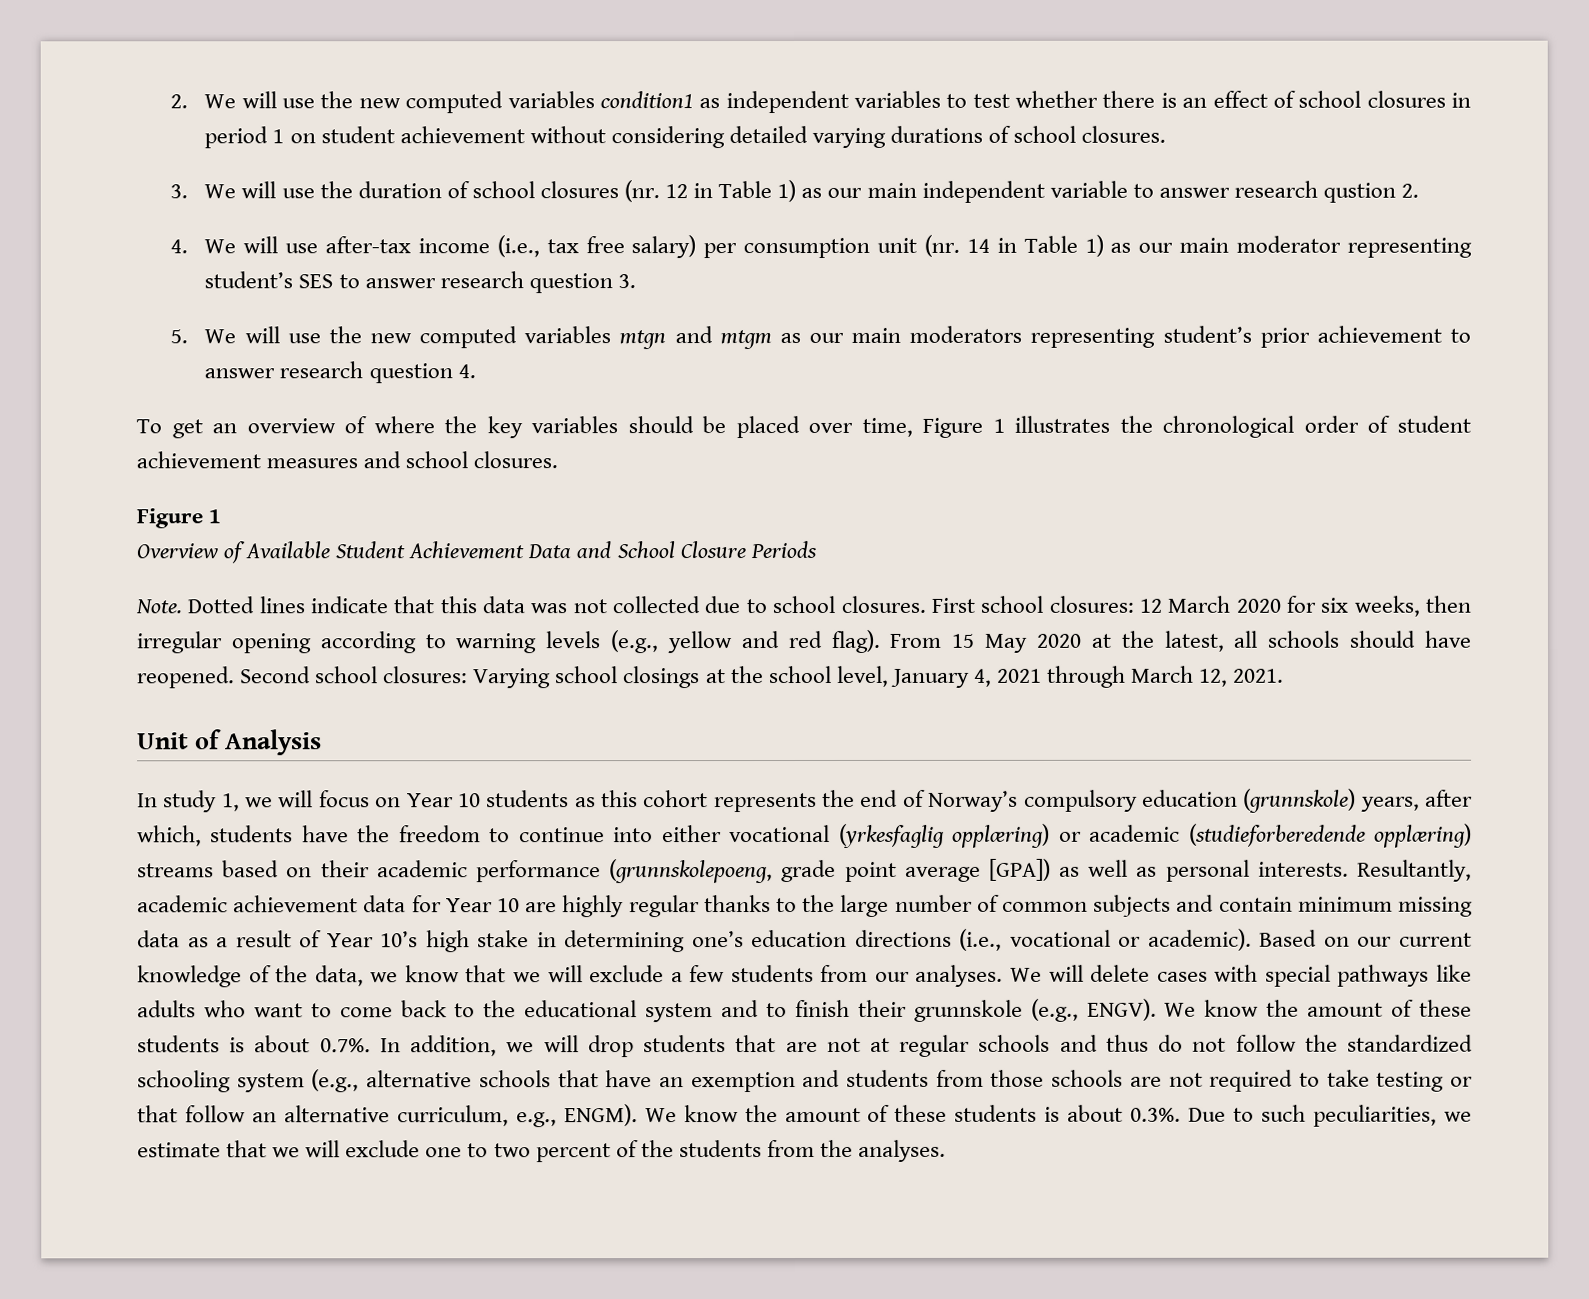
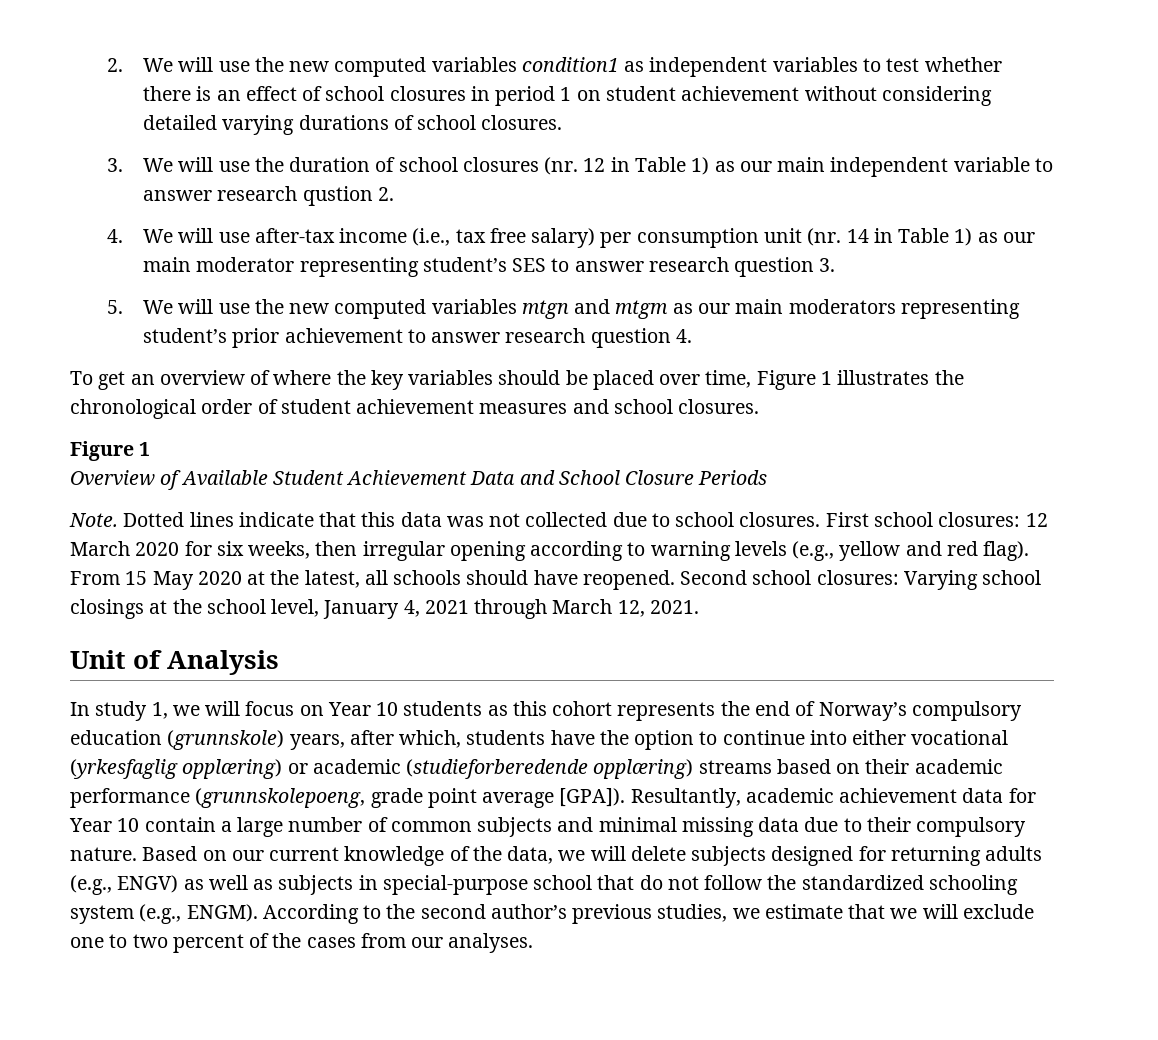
[398,825,481,843] freedom -> [634,730,695,750] option
[988,858,1349,882] [GPA]) as well as personal interests. -> [559,788,626,807] [GPA]).
[525,894,836,918] are highly regular thanks to the -> [144,817,232,832] contain a
[1218,896,1474,917] [137,928,1252,953] contain minimum missing data as a result of Year 10’s high stake in determining one’s education directions (i.e., vocational or academic). -> [598,817,1027,837] [70,847,137,861] minimal missing data due to their compulsory nature.
[404,964,1472,987] [137,998,1472,1023] [137,1034,1149,1058] know that we will exclude a few students from our analyses. We will delete cases with special pathways like adults who want to come back to the educational system and to finish their grunnskole (e.g., ENGV). We know the amount of these students is about 0.7%. In addition, we will drop students that are not at regular schools and thus -> [590,846,1043,866] [70,875,635,895] will delete subjects designed for returning adults (e.g., ENGV) as well as subjects in special-purpose school that
[366,1069,1474,1093] [137,1104,1438,1128] alternative schools that have an exemption and students from those schools are not required to take testing or that follow an alternative curriculum, e.g., ENGM). We know the amount of these students is about 0.3%. Due to such peculiarities, -> [186,904,728,924] ENGM). According to the second author’s previous studies,
[678,1139,853,1158] students from the -> [306,933,444,948] cases from our

